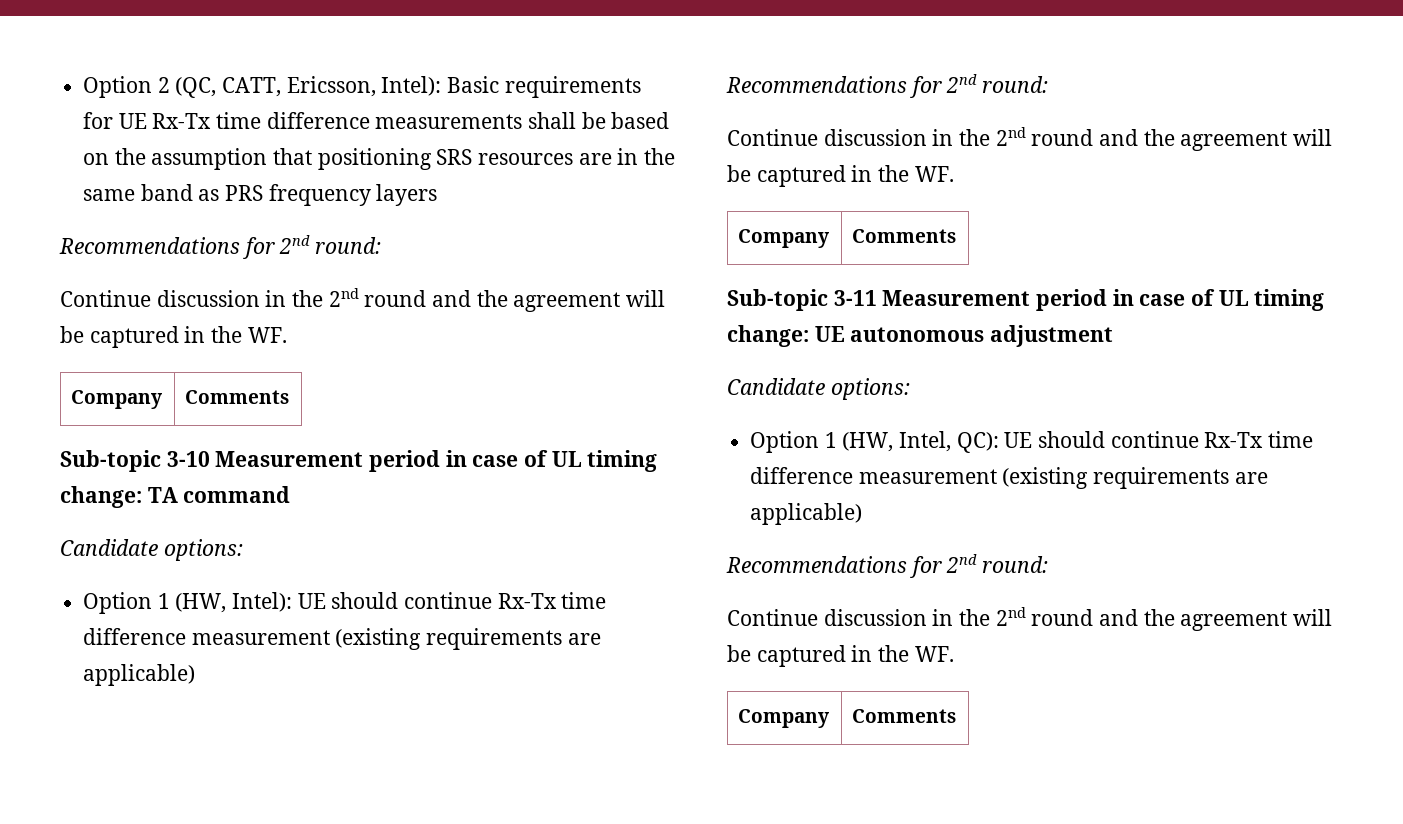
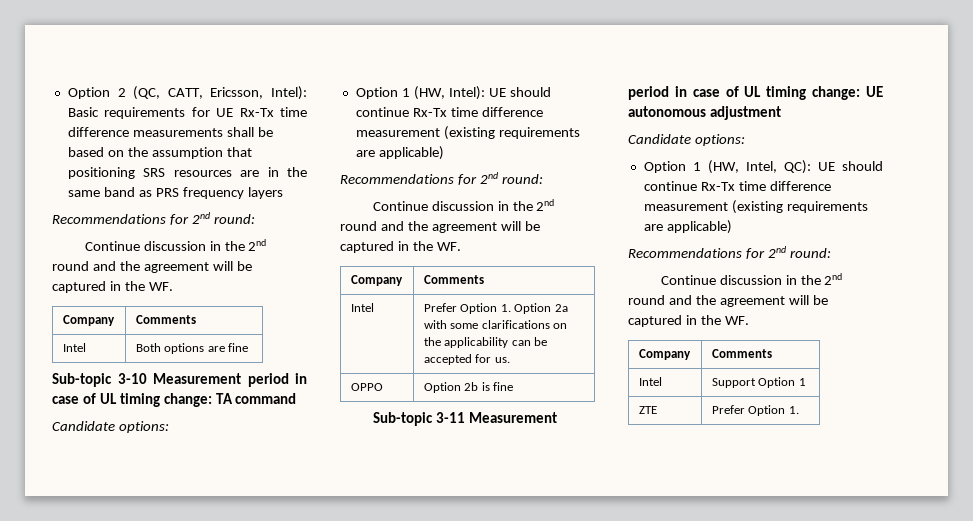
(290, 397) none -> [62,343,86,352] [135,343,249,354] // Intel | Both options are fine
(957, 236) none -> [350,303,374,312] [423,303,568,314] [423,320,568,329] [423,337,548,348] [423,354,510,365] [350,383,383,391] [423,382,514,393] // Intel | Prefer Option 1. Option 2a with some clarifications on the applicability can be accepted for us. // OPPO | Option 2b is fine
(957, 716) none -> [638,377,662,386] [711,377,806,388] [638,406,657,414] [711,405,799,416] // Intel | Support Option 1 // ZTE | Prefer Option 1.

